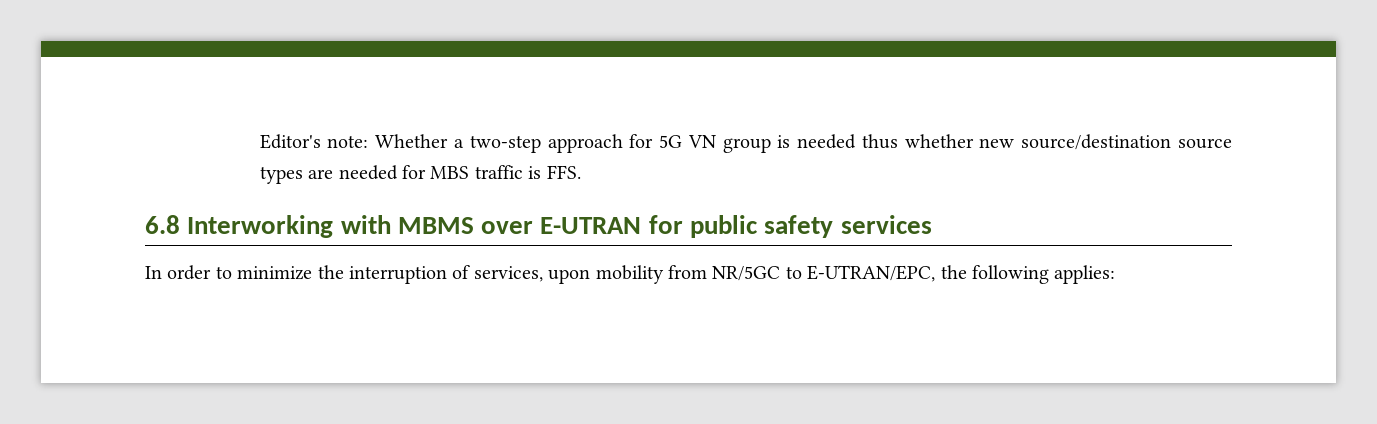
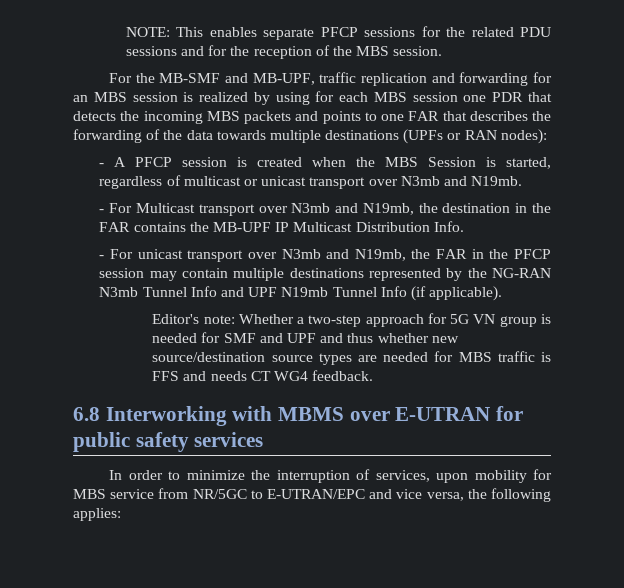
(259, 141) none -> [125,26,551,40] [125,45,443,59] [109,72,552,86] [73,91,552,105] [73,111,551,124] [73,129,547,144] [99,157,551,169] [99,175,523,189] [99,203,552,216] [99,221,464,232] [99,249,551,262] [99,268,551,281] [99,286,503,301] NOTE: This enables separate PFCP sessions for the related PDU sessions and for the reception of the MBS session. // For the MB-SMF and MB-UPF, traffic replication and forwarding for an MBS session is realized by using for each MBS session one PDR that detects the incoming MBS packets and points to one FAR that describes the forwarding of the data towards multiple destinations (UPFs or RAN nodes): // - A PFCP session is created when the MBS Session is started, regardless of multicast or unicast transport over N3mb and N19mb. // - For Multicast transport over N3mb and N19mb, the destination in the FAR contains the MB-UPF IP Multicast Distribution Info. // - For unicast transport over N3mb and N19mb, the FAR in the PFCP session may contain multiple destinations represented by the NG-RAN N3mb Tunnel Info and UPF N19mb Tunnel Info (if applicable). //
(857, 141) none -> [201,332,344,343] for SMF and UPF and
[546,165,581,179] FFS. -> [152,370,374,381] FFS and needs CT WG4 feedback.
[667,265,936,282] from NR/5GC to E-UTRAN/EPC, -> [533,469,552,480] [73,488,464,501] for MBS service from NR/5GC to E-UTRAN/EPC and vice versa,

